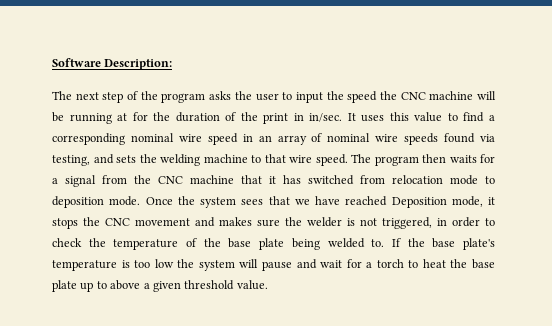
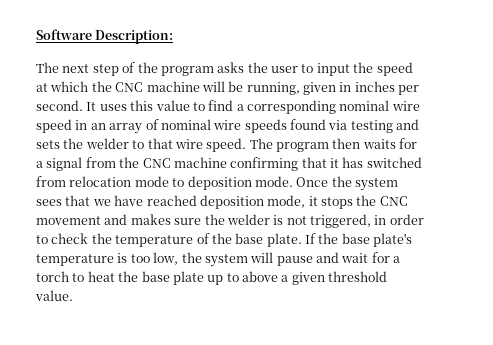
(378, 97) none -> [36,81,89,92] at which
[69,112,343,124] running at for the duration of the print in in/sec. -> [246,81,420,95] [36,100,83,111] running, given in inches per second.
[52,155,90,166] testing, -> [350,120,393,133] testing
[160,154,248,166] welding machine -> [85,138,129,149] welder
(234, 179) none -> [230,157,299,171] confirming
[391,197,447,208] Deposition -> [199,195,264,209] deposition
[259,238,385,250] plate being welded to. -> [266,233,302,247] plate.
[154,259,174,268] low -> [153,252,179,265] low,

